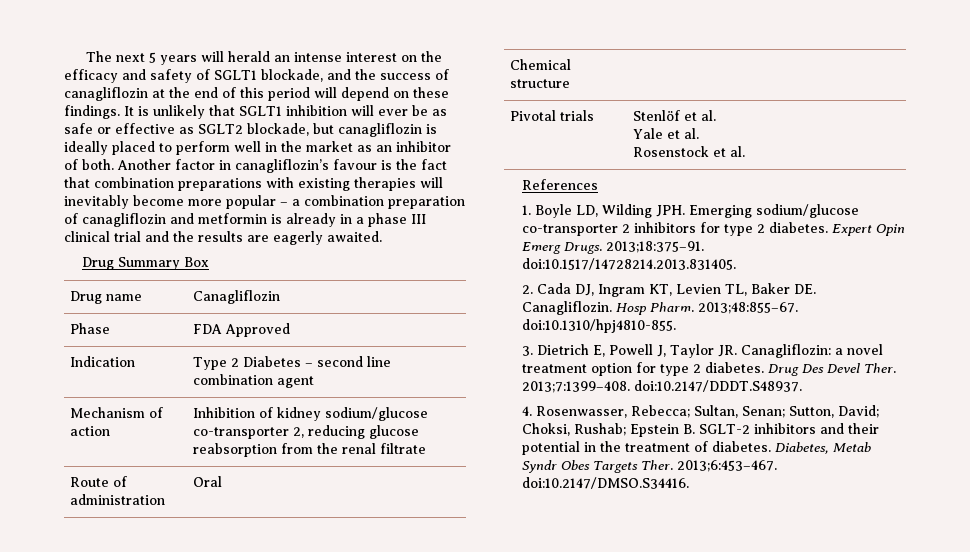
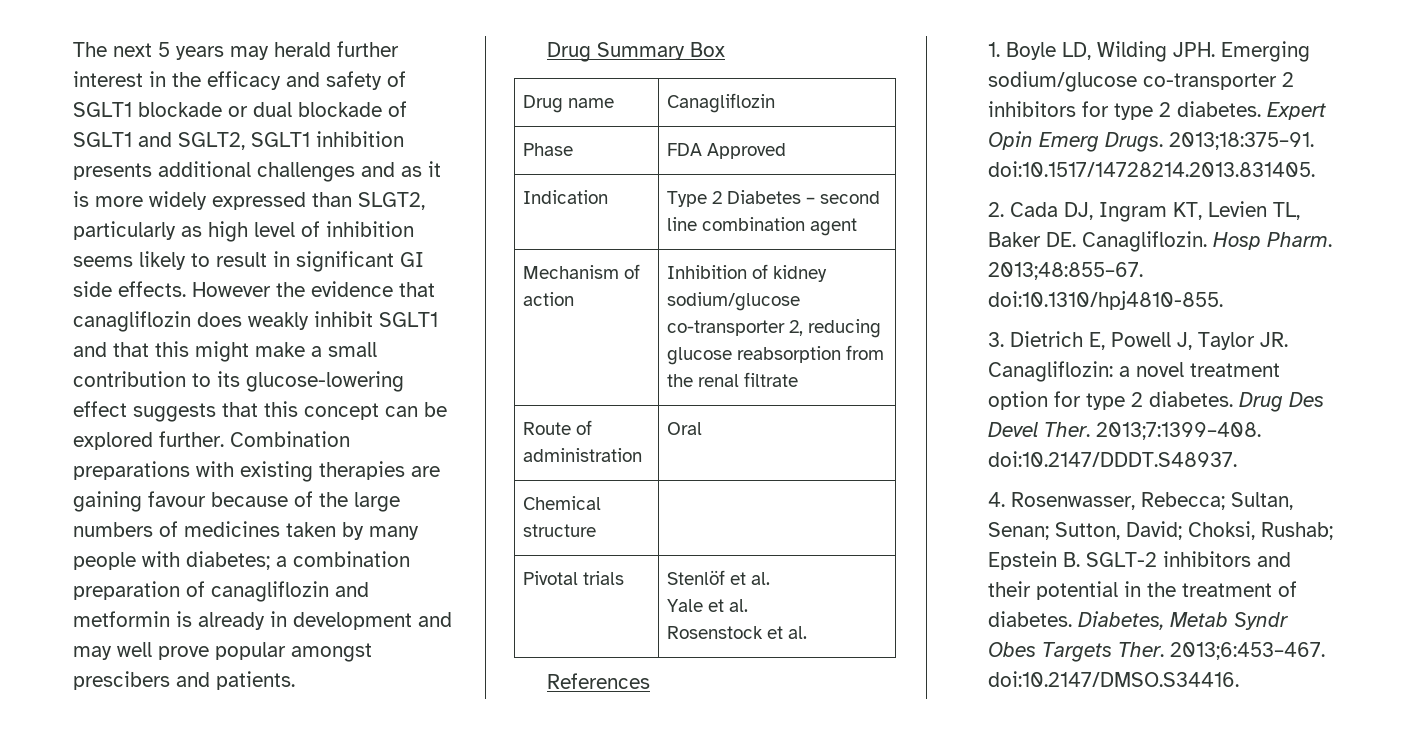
[200,51,417,62] will herald an intense interest on -> [230,41,399,60] [73,71,166,87] may herald further interest in
[260,69,449,82] [64,87,449,101] [64,105,447,119] [64,123,437,137] [64,141,451,155] [64,159,447,173] [64,177,443,191] [64,195,288,209] blockade, and the success of canagliflozin at the end of this period will depend on these findings. It is unlikely that SGLT1 inhibition will ever be as safe or effective as SGLT2 blockade, but canagliflozin is ideally placed to perform well in the market as an inhibitor of both. Another factor in canagliflozin’s favour is the fact that combination preparations with existing therapies will inevitably become more popular – -> [138,101,407,117] [73,131,404,150] [73,161,441,182] [73,191,425,210] [73,221,414,242] [73,251,424,272] [73,281,435,297] [73,311,438,332] [73,341,377,362] [73,371,404,392] [73,401,447,422] [73,431,350,450] [73,461,440,482] [73,491,400,512] [73,521,419,540] [73,551,270,570] blockade or dual blockade of SGLT1 and SGLT2, SGLT1 inhibition presents additional challenges and as it is more widely expressed than SLGT2, particularly as high level of inhibition seems likely to result in significant GI side effects. However the evidence that canagliflozin does weakly inhibit SGLT1 and that this might make a small contribution to its glucose-lowering effect suggests that this concept can be explored further. Combination preparations with existing therapies are gaining favour because of the large numbers of medicines taken by many people with diabetes;
[356,213,426,227] [64,231,382,245] a phase III clinical trial and the results are eagerly awaited. -> [293,612,452,630] [73,642,372,662] [73,671,295,690] development and may well prove popular amongst prescibers and patients.

